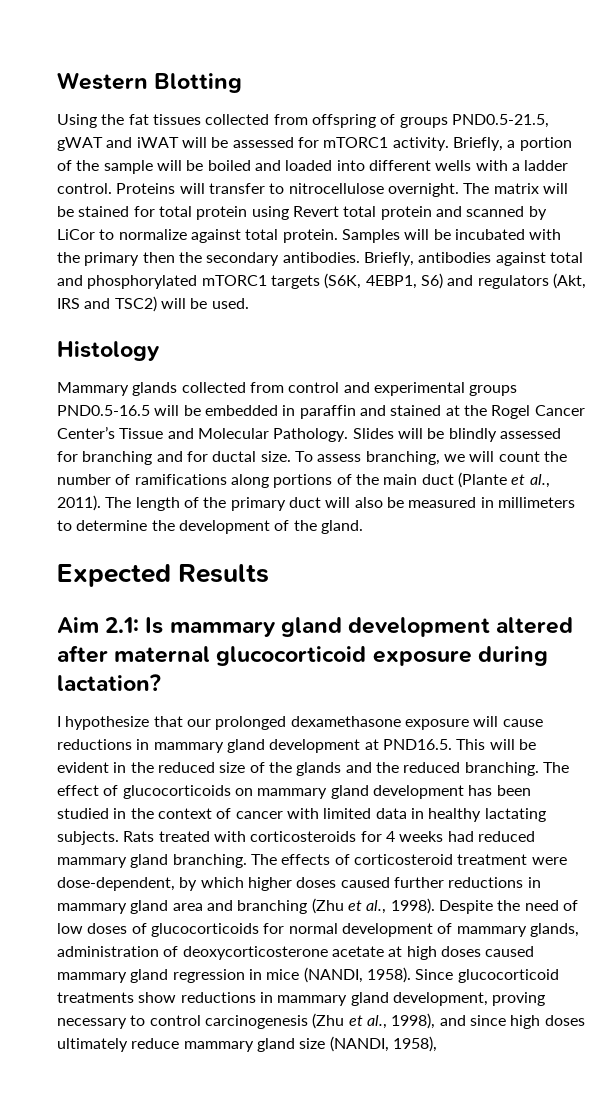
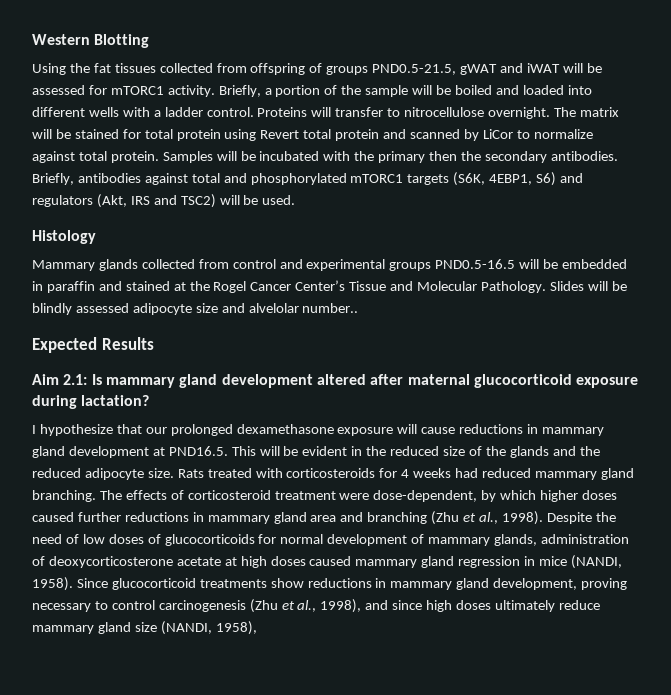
[57,451,567,465] [57,472,550,488] [57,495,575,511] [57,520,363,534] for branching and for ductal size. To assess branching, we will count the number of ramifications along portions of the main duct (Plante et al., 2011). The length of the primary duct will also be measured in millimeters to determine the development of the gland. -> [132,303,359,315] adipocyte size and alvelolar number..
[464,762,569,776] [57,785,531,799] [57,808,546,822] [57,831,119,845] branching. The effect of glucocorticoids on mammary gland development has been studied in the context of cancer with limited data in healthy lactating subjects. -> [84,468,174,480] adipocyte size.

